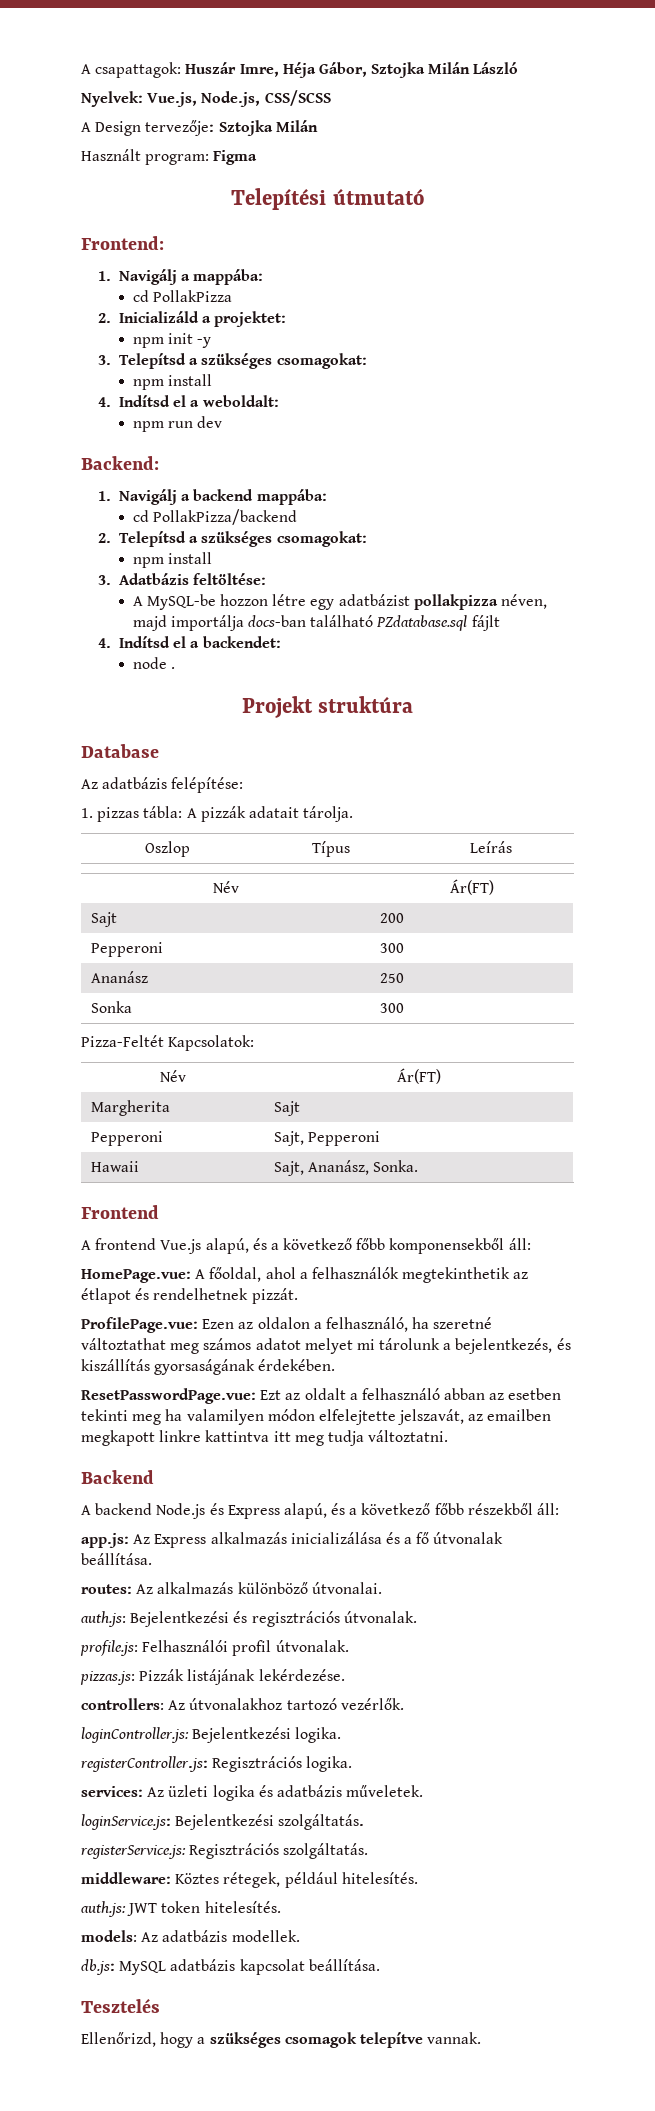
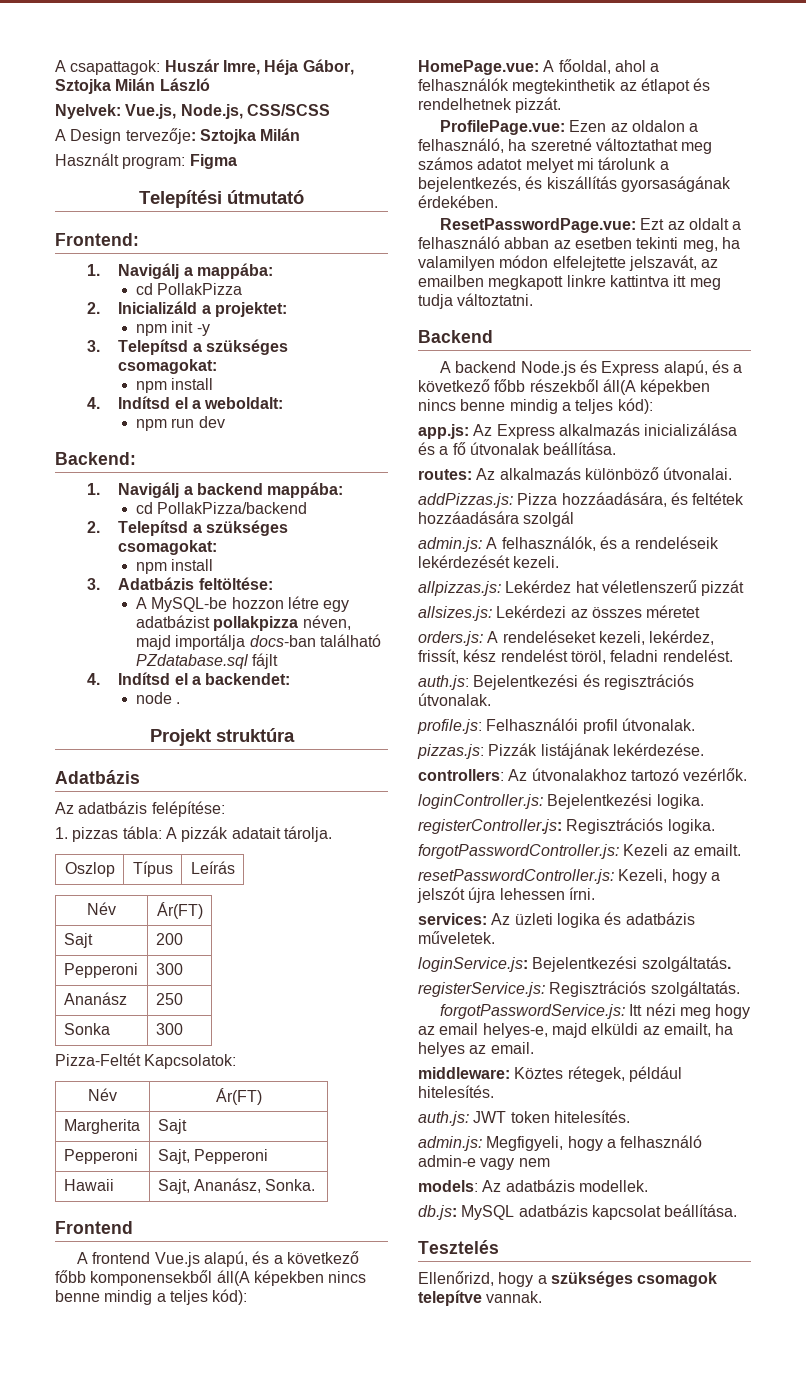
[81,744,159,758] Database -> [55,770,140,784] Adatbázis
[508,1238,531,1250] áll: -> [216,1270,367,1286] [55,1289,248,1305] áll(A képekben nincs benne mindig a teljes kód):
[132,1414,162,1425] meg -> [682,240,718,252] meg,
[537,1503,560,1515] áll: -> [602,379,711,395] [418,398,653,414] áll(A képekben nincs benne mindig a teljes kód):
(382, 1588) none -> [418,492,745,508] [418,511,575,527] [418,536,719,552] [418,555,560,568] [418,580,745,596] [418,605,701,621] [418,630,715,646] [418,649,733,664] // addPizzas.js: Pizza hozzáadására, és feltétek hozzáadására szolgál // admin.js: A felhasználók, és a rendeléseik lekérdezését kezeli. // allpizzas.js: Lekérdez hat véletlenszerű pizzát // allsizes.js: Lekérdezi az összes méretet // orders.js: A rendeléseket kezeli, lekérdez, frissít, kész rendelést töröl, feladni rendelést.
(353, 1764) none -> [418,844,741,859] [418,869,720,884] [417,887,595,903] // forgotPasswordController.js: Kezeli az emailt. // resetPasswordController.js: Kezeli, hogy a jelszót újra lehessen írni.
(369, 1851) none -> [440,1003,751,1019] [418,1023,734,1038] [418,1042,534,1057] // forgotPasswordService.js: Itt nézi meg hogy az email helyes-e, majd elküldi az emailt, ha helyes az email.
(281, 1907) none -> [418,1135,703,1151] [418,1155,550,1170] // admin.js: Megfigyeli, hogy a felhasználó admin-e vagy nem

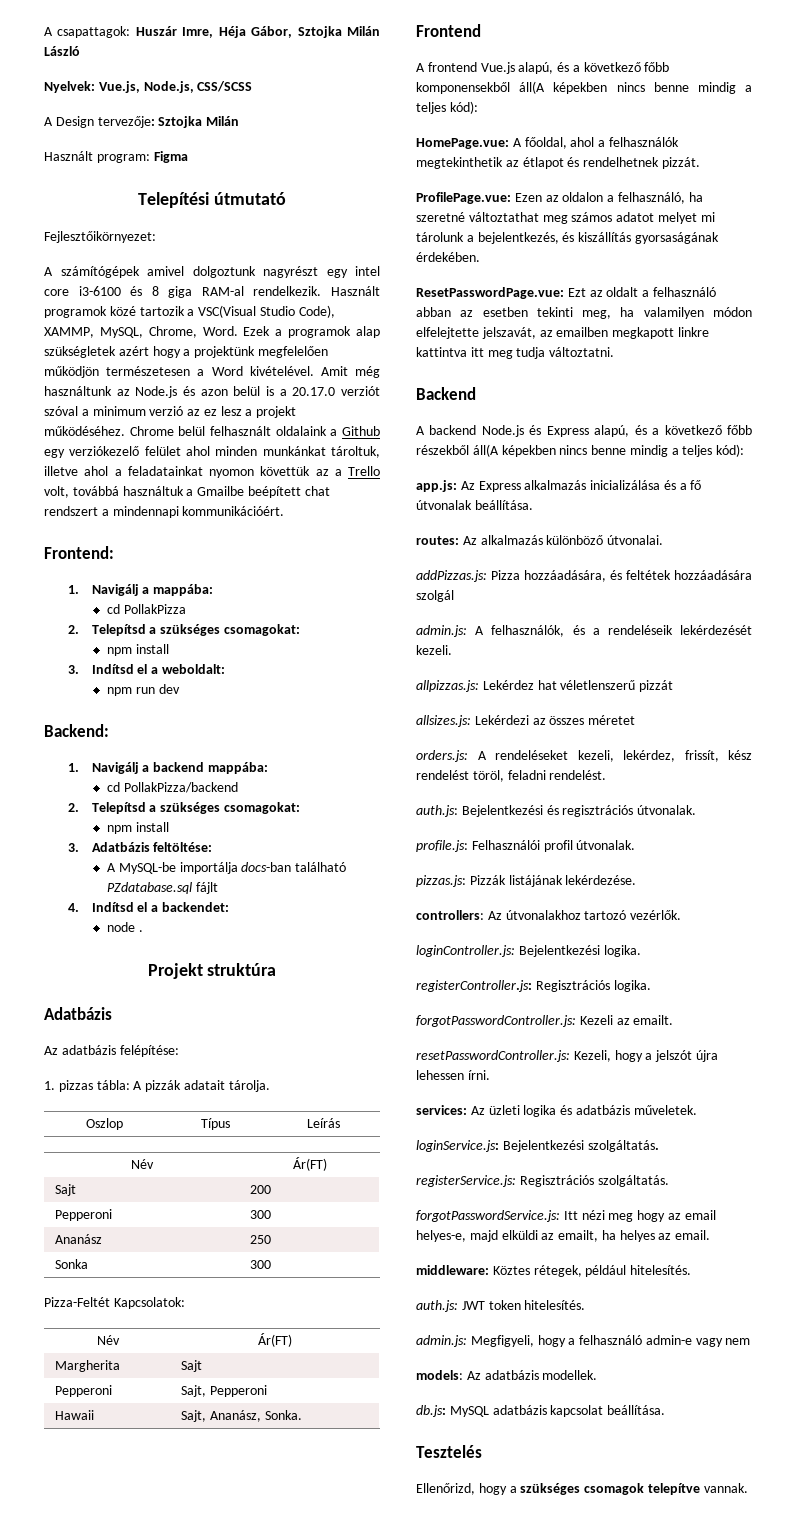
(304, 197) none -> [44,231,156,243] [44,266,380,278] [44,286,380,298] [44,305,335,318] [44,326,380,338] [44,346,328,358] [44,366,380,378] [44,386,380,398] [44,406,297,418] [44,426,380,436] [44,446,380,458] [44,466,380,478] [44,486,330,498] [44,506,285,518] // Fejlesztőikörnyezet: // A számítógépek amivel dolgoztunk nagyrészt egy intel core i3-6100 és 8 giga RAM-al rendelkezik. Használt programok közé tartozik a VSC(Visual Studio Code), XAMMP, MySQL, Chrome, Word. Ezek a programok alap szükségletek azért hogy a projektünk megfelelően működjön természetesen a Word kivételével. Amit még használtunk az Node.js és azon belül is a 20.17.0 verziót szóval a minimum verzió az ez lesz a projekt működéséhez. Chrome belül felhasznált oldalaink a Github egy verziókezelő felület ahol minden munkánkat tároltuk, illetve ahol a feladatainkat nyomon követtük az a Trello volt, továbbá használtuk a Gmailbe beépített chat rendszert a mindennapi kommunikációért.
[118,301,288,317] [136,321,210,336] [86,339,289,355] [118,359,218,374] [136,378,214,393] [86,397,100,409] Inicializáld a projektet: // npm init -y // 3. Telepítsd a szükséges csomagokat: // npm install // 4. -> [91,624,300,636] [106,644,169,656] [67,665,79,674] Telepítsd a szükséges csomagokat: // npm install // 3.
[231,596,350,612] [136,615,351,631] [136,635,172,650] hozzon létre egy adatbázist pollakpizza néven, majd -> (176, 868) none

